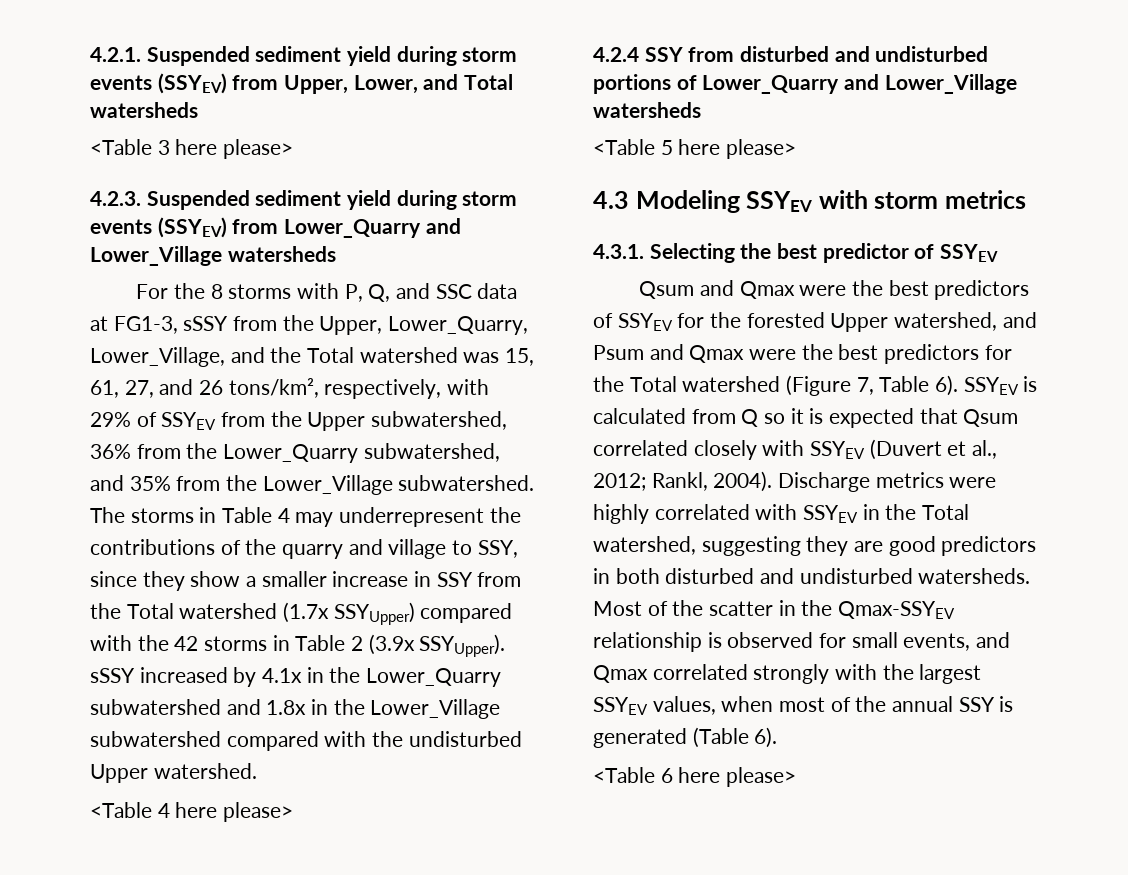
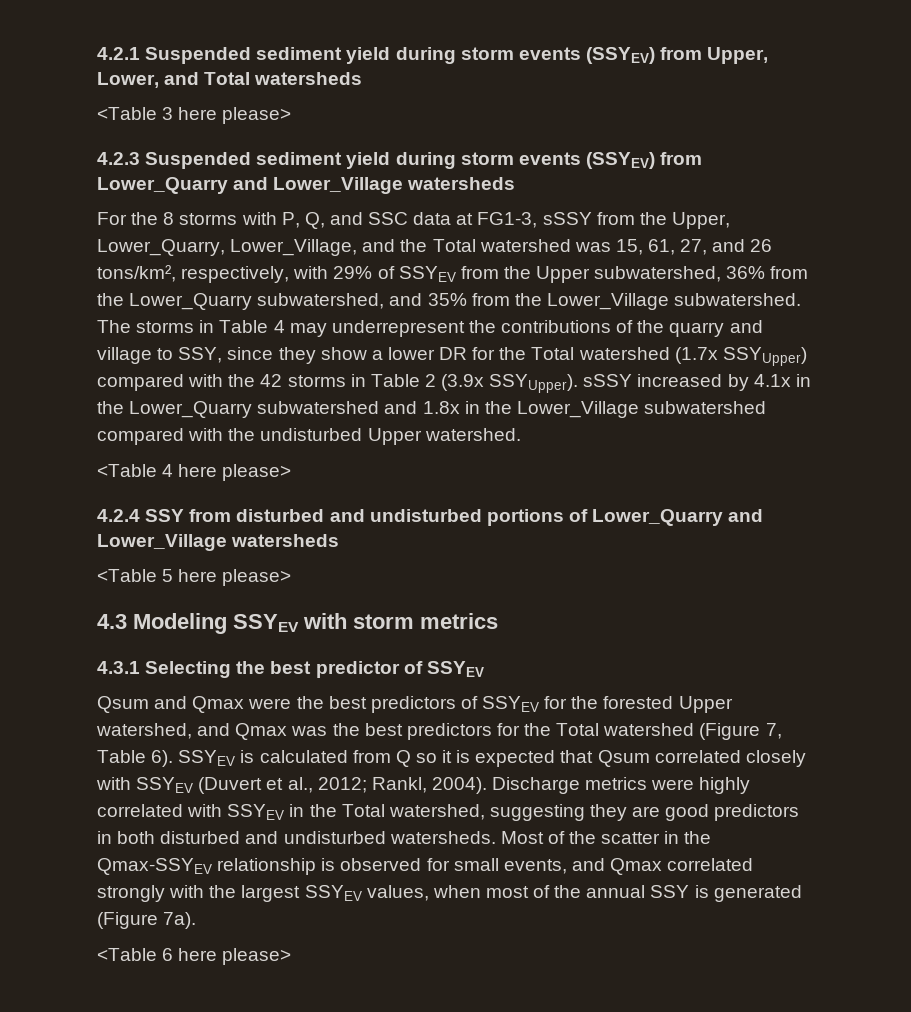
[90,47,141,62] 4.2.1. -> [97,47,140,60] 4.2.1
[90,191,141,206] 4.2.3. -> [97,152,140,165] 4.2.3
[261,571,522,587] smaller increase in SSY from -> [387,347,496,360] lower DR for
[593,244,644,259] 4.3.1. -> [97,661,140,674] 4.3.1
[593,344,797,363] Psum and Qmax were -> [235,723,328,740] Qmax was
[692,727,778,748] (Table 6). -> [97,912,197,929] (Figure 7a).

